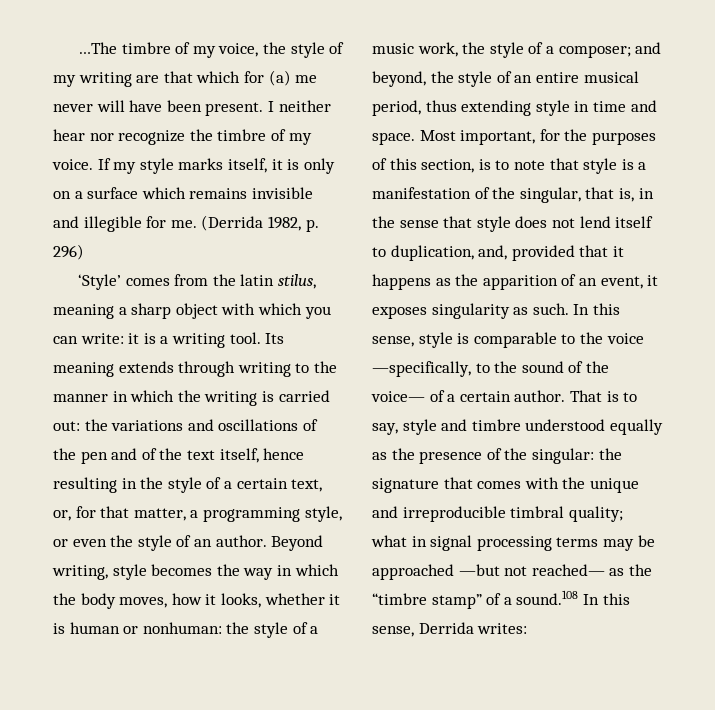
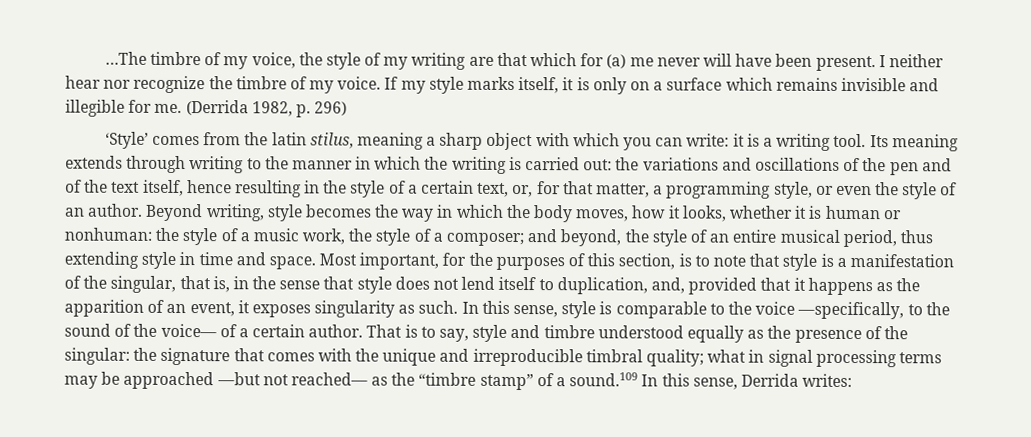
[516,590,579,605] sound.108 -> [569,372,639,387] sound.109

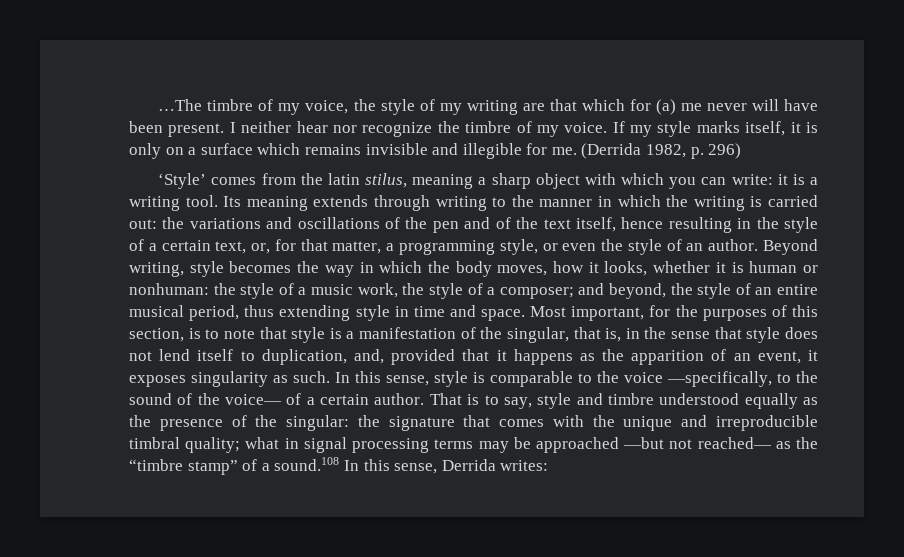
[569,372,639,387] sound.109 -> [274,457,340,471] sound.108

